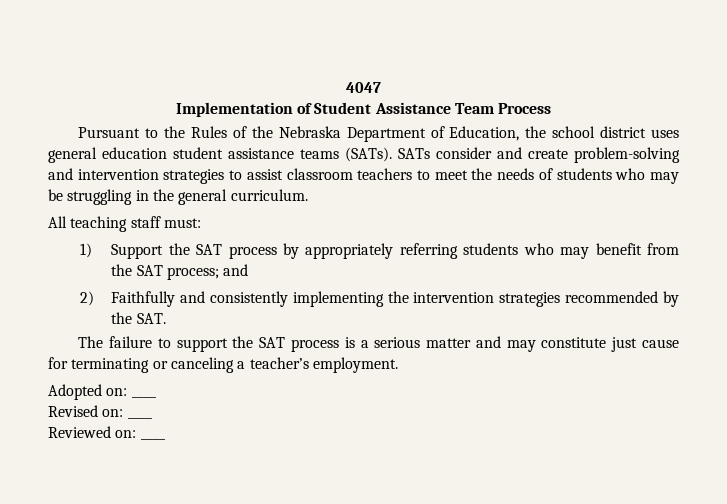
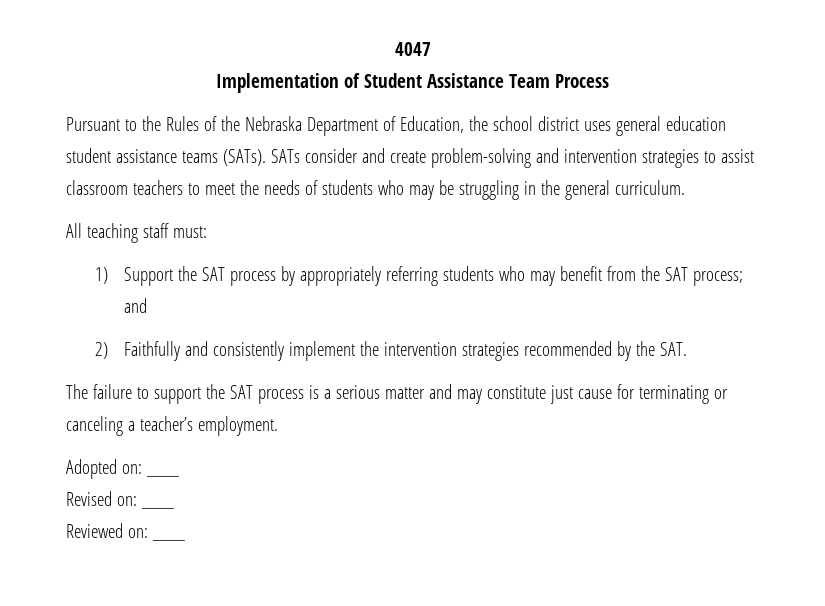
[292,291,384,307] implementing -> [288,341,355,361] implement

